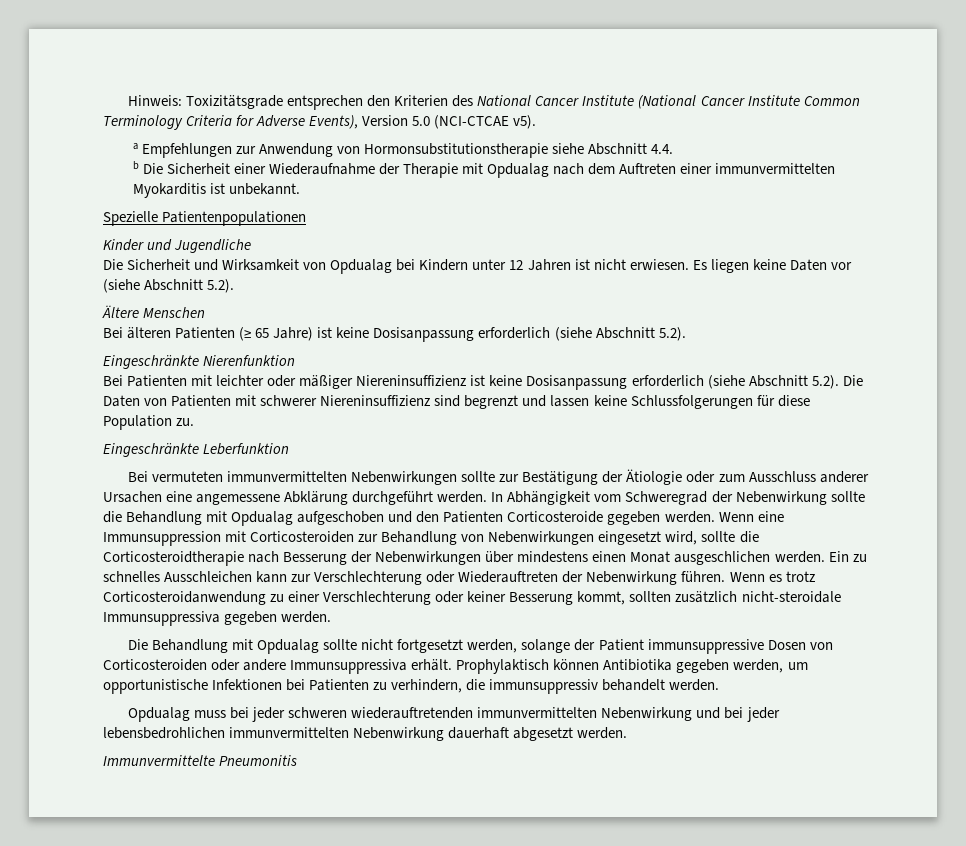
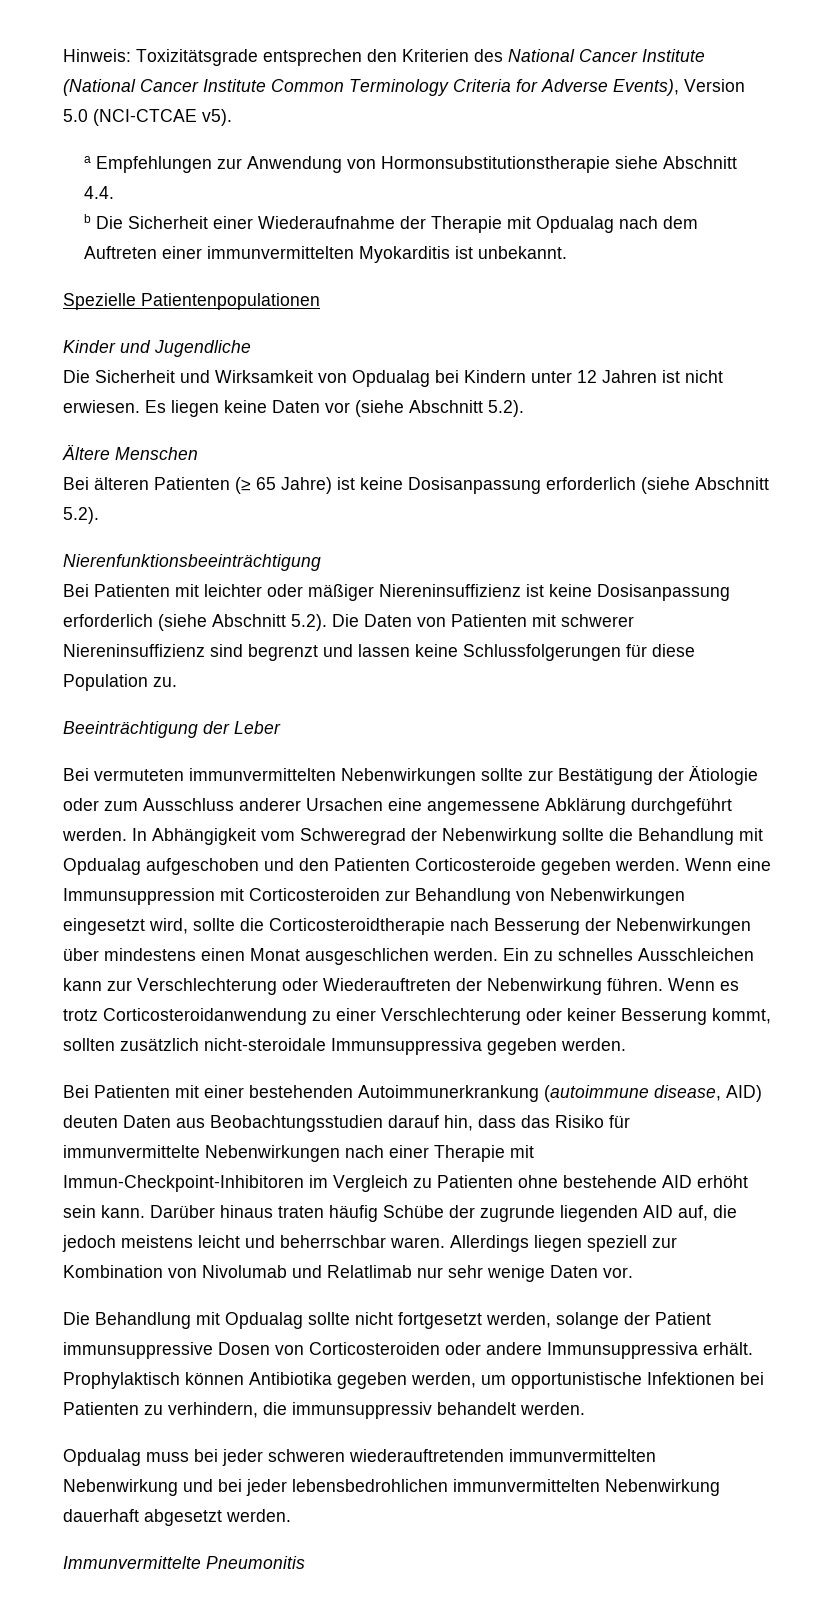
[103,355,296,369] Eingeschränkte Nierenfunktion -> [63,554,321,571] Nierenfunktionsbeeinträchtigung
[103,443,290,457] Eingeschränkte Leberfunktion -> [63,721,281,738] Beeinträchtigung der Leber
(332, 617) none -> [63,1085,762,1102] [63,1115,630,1132] [63,1145,534,1162] [63,1175,748,1192] [63,1205,737,1222] [62,1235,677,1252] [63,1265,633,1282] // Bei Patienten mit einer bestehenden Autoimmunerkrankung (autoimmune disease, AID) deuten Daten aus Beobachtungsstudien darauf hin, dass das Risiko für immunvermittelte Nebenwirkungen nach einer Therapie mit Immun-Checkpoint-Inhibitoren im Vergleich zu Patienten ohne bestehende AID erhöht sein kann. Darüber hinaus traten häufig Schübe der zugrunde liegenden AID auf, die jedoch meistens leicht und beherrschbar waren. Allerdings liegen speziell zur Kombination von Nivolumab und Relatlimab nur sehr wenige Daten vor.

